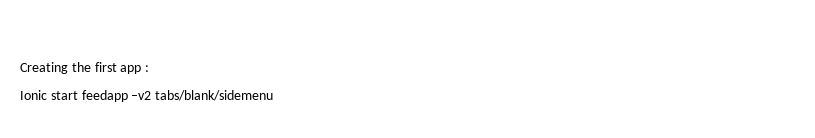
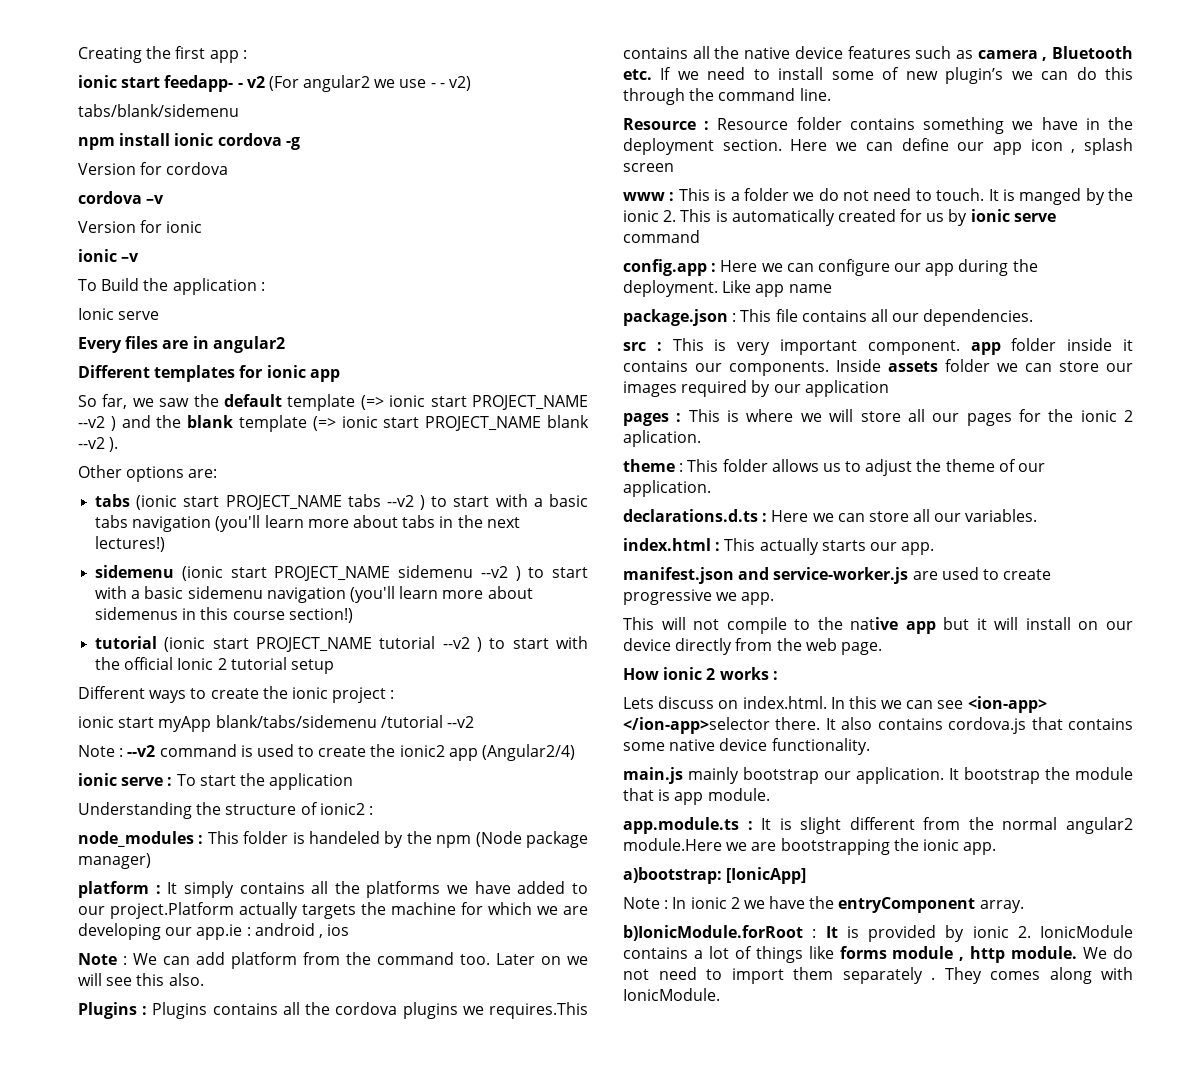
[20,90,274,102] Ionic start feedapp –v2 tabs/blank/sidemenu -> [78,75,472,92] [78,104,239,117] [78,133,300,150] [78,162,229,175] [78,191,165,204] [78,220,203,233] [78,249,140,262] [78,278,265,295] [78,308,160,320] [78,336,285,353] [78,365,340,382] [78,394,588,411] [78,415,589,432] [78,437,119,452] [78,465,218,482] [95,494,588,510] [95,515,520,532] [95,536,166,552] [95,565,588,581] [95,586,533,603] [95,607,353,623] [95,636,588,652] [95,657,334,674] [78,686,395,703] [78,715,474,732] [78,744,576,761] [78,773,354,790] [78,802,373,819] [78,831,588,848] [78,853,151,869] [78,881,588,898] [78,902,588,919] [78,923,350,940] [78,952,588,969] [78,973,204,986] [78,1002,589,1019] [623,46,1133,61] [623,67,1133,84] [623,88,831,105] [623,117,1133,134] [623,138,1133,155] [623,163,674,172] [623,188,1133,205] [623,209,1056,226] [623,230,700,243] [623,259,1038,276] [623,280,832,297] [623,309,1034,326] [623,338,1133,355] [623,359,1133,376] [623,380,889,397] [623,409,1133,426] [623,430,701,447] [623,459,1046,476] [623,480,711,497] [623,509,1038,522] [623,538,935,555] [623,567,1052,584] [623,589,775,605] [623,617,1133,634] [623,638,882,655] [623,667,778,680] [623,696,1047,713] [623,717,1133,734] [623,738,870,755] [623,767,1133,784] [623,788,770,805] [623,817,1133,834] [623,838,997,855] [623,867,807,884] [623,896,1024,913] [623,925,1133,942] [623,946,1133,963] [623,967,1133,984] [623,988,720,1001] ionic start feedapp- - v2 (For angular2 we use - - v2) // tabs/blank/sidemenu // npm install ionic cordova -g // Version for cordova // cordova –v // Version for ionic // ionic –v // To Build the application : // Ionic serve // Every files are in angular2 // Different templates for ionic app // So far, we saw the default template (=> ionic start PROJECT_NAME --v2 ) and the blank template (=> ionic start PROJECT_NAME blank --v2 ). // Other options are: // tabs (ionic start PROJECT_NAME tabs --v2 ) to start with a basic tabs navigation (you'll learn more about tabs in the next lectures!) // sidemenu (ionic start PROJECT_NAME sidemenu --v2 ) to start with a basic sidemenu navigation (you'll learn more about sidemenus in this course section!) // tutorial (ionic start PROJECT_NAME tutorial --v2 ) to start with the official Ionic 2 tutorial setup // Different ways to create the ionic project : // ionic start myApp blank/tabs/sidemenu /tutorial --v2 // Note : --v2 command is used to create the ionic2 app (Angular2/4) // ionic serve : To start the application // Understanding the structure of ionic2 : // node_modules : This folder is handeled by the npm (Node package manager) // platform : It simply contains all the platforms we have added to our project.Platform actually targets the machine for which we are developing our app.ie : android , ios // Note : We can add platform from the command too. Later on we will see this also. // Plugins : Plugins contains all the cordova plugins we requires.This contains all the native device features such as camera , Bluetooth etc. If we need to install some of new plugin’s we can do this through the command line. // Resource : Resource folder contains something we have in the deployment section. Here we can define our app icon , splash screen // www : This is a folder we do not need to touch. It is manged by the ionic 2. This is automatically created for us by ionic serve command // config.app : Here we can configure our app during the deployment. Like app name // package.json : This file contains all our dependencies. // src : This is very important component. app folder inside it contains our components. Inside assets folder we can store our images required by our application // pages : This is where we will store all our pages for the ionic 2 aplication. // theme : This folder allows us to adjust the theme of our application. // declarations.d.ts : Here we can store all our variables. // index.html : This actually starts our app. // manifest.json and service-worker.js are used to create progressive we app. // This will not compile to the native app but it will install on our device directly from the web page. // How ionic 2 works : // Lets discuss on index.html. In this we can see <ion-app> </ion-app>selector there. It also contains cordova.js that contains some native device functionality. // main.js mainly bootstrap our application. It bootstrap the module that is app module. // app.module.ts : It is slight different from the normal angular2 module.Here we are bootstrapping the ionic app. // a)bootstrap: [IonicApp] // Note : In ionic 2 we have the entryComponent array. // b)IonicModule.forRoot : It is provided by ionic 2. IonicModule contains a lot of things like forms module , http module. We do not need to import them separately . They comes along with IonicModule.

